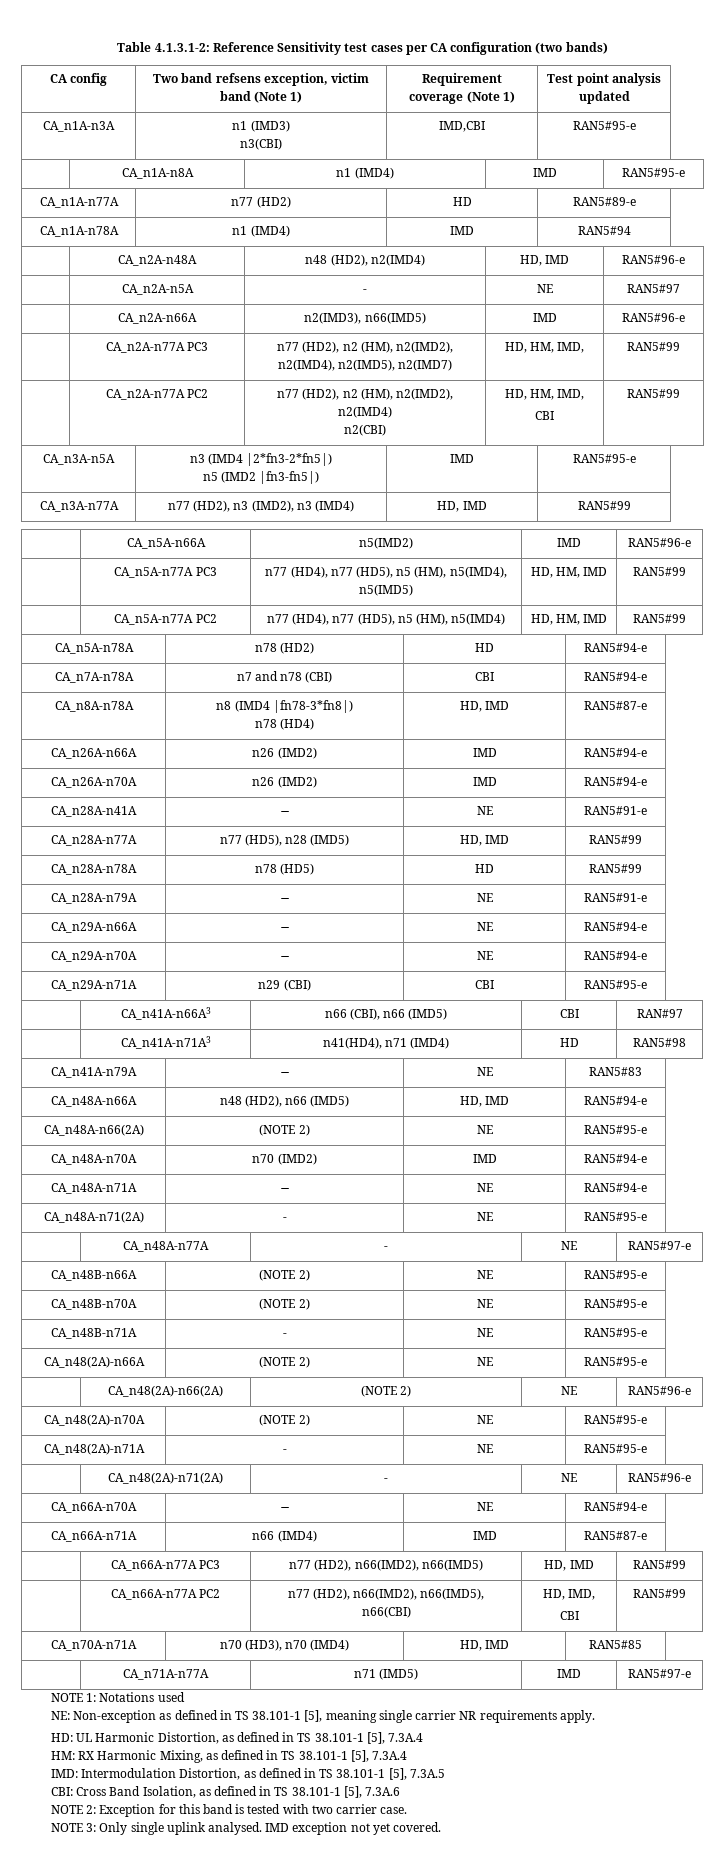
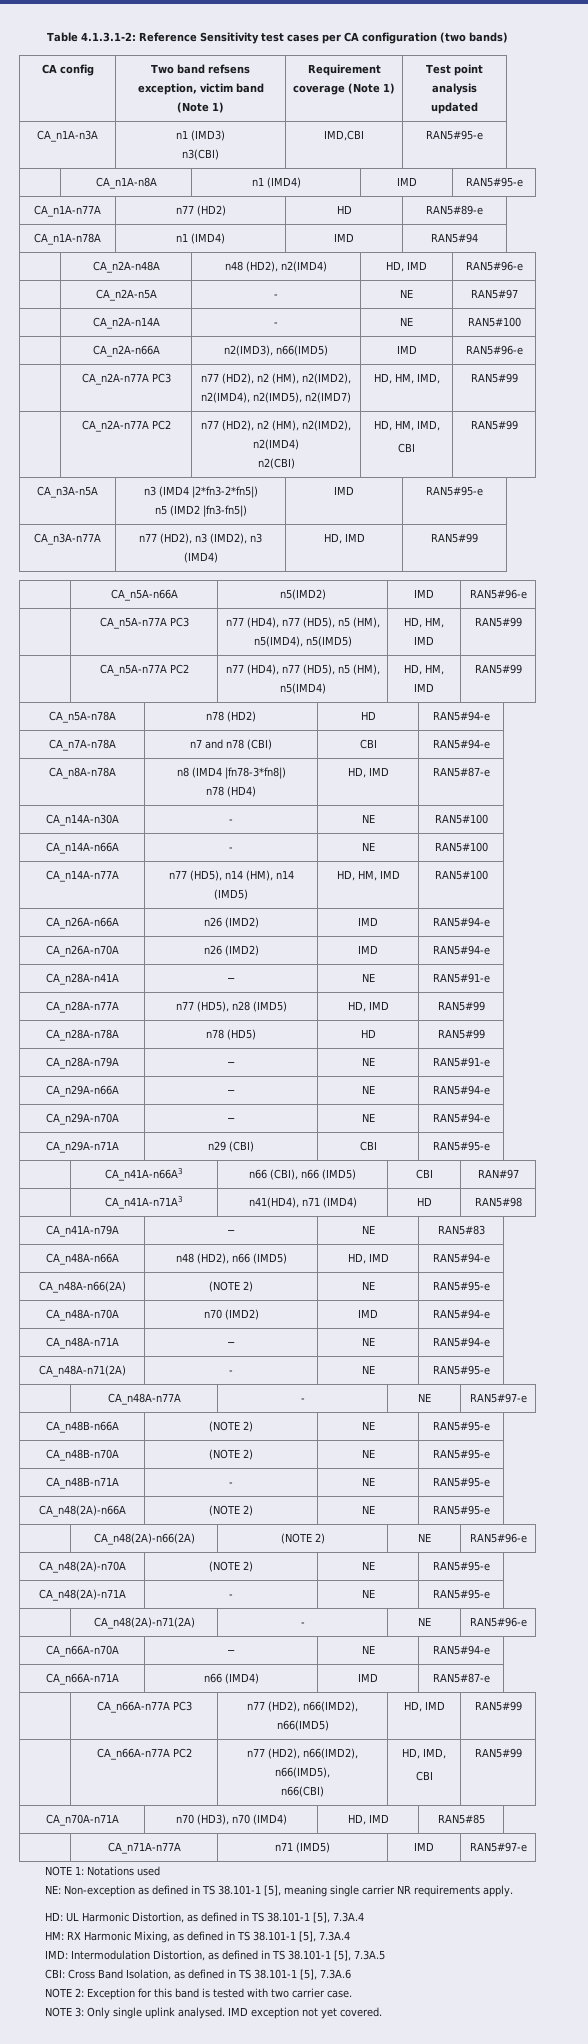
(680, 288) none -> [92,317,160,329] [274,322,278,326] [400,317,413,326] [467,317,521,327] // | CA_n2A-n14A | - | NE | RAN5#100
(647, 705) none -> [45,814,119,826] [229,819,233,823] [361,814,375,823] [434,814,488,824] [45,842,119,854] [229,847,233,851] [361,842,375,851] [434,842,488,852] [45,870,119,882] [168,870,294,881] [214,889,248,900] [336,870,400,881] [434,870,488,880] // CA_n14A-n30A | - | NE | RAN5#100 // CA_n14A-n66A | - | NE | RAN5#100 // CA_n14A-n77A | n77 (HD5), n14 (HM), n14 (IMD5) | HD, HM, IMD | RAN5#100

